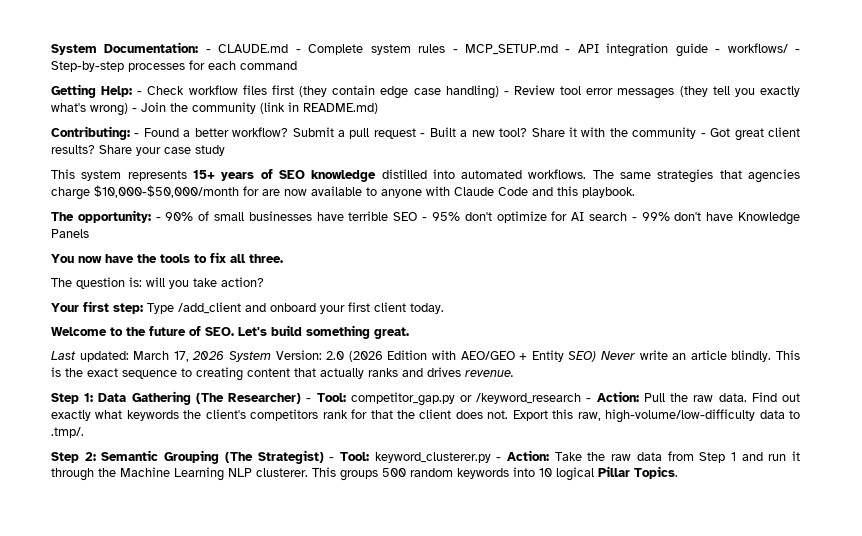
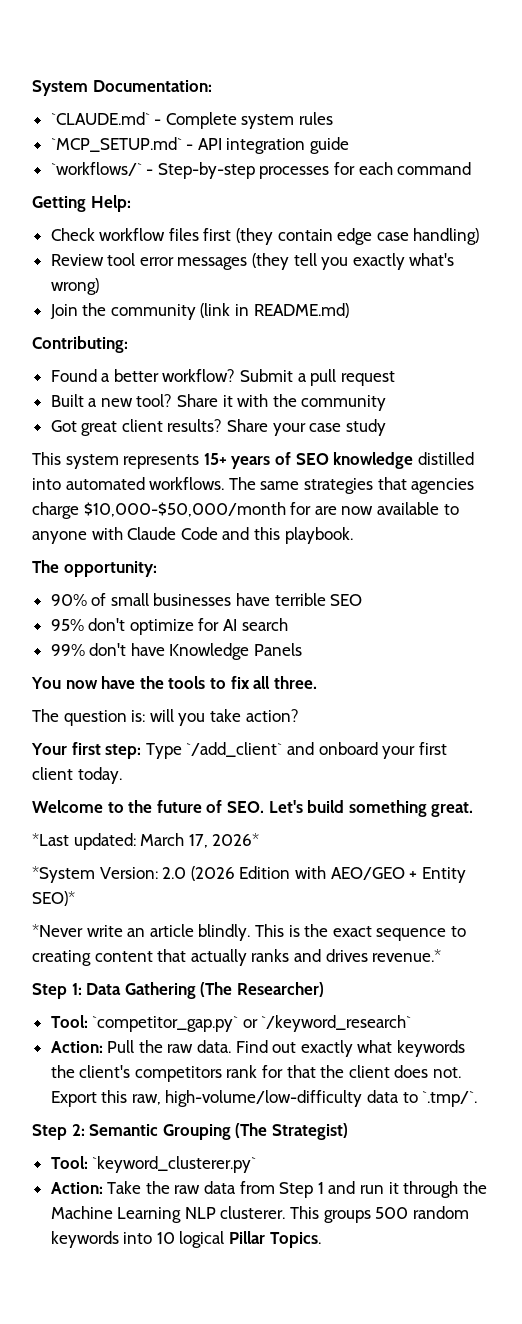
[205,44,289,53] - CLAUDE.md -> [50,112,150,125] // `CLAUDE.md`
[452,44,558,55] - MCP_SETUP.md -> [50,137,182,152] // `MCP_SETUP.md`
[715,43,788,53] - workflows/ -> [50,162,142,176] // `workflows/`
[137,91,143,95] - -> (131, 203) //
[503,91,509,95] - -> (480, 236) //
[132,108,137,112] - -> (99, 286) //
[134,133,140,137] - -> (128, 344) //
[420,133,426,137] - -> (395, 378) //
[700,133,706,137] - -> (387, 403) //
[155,217,161,221] - -> (157, 569) //
[422,217,428,221] - -> (363, 600) //
[631,217,637,221] - -> (288, 624) //
[178,302,241,314] /add_client -> [186,742,283,757] `/add_client`
[51,351,76,360] Last -> [32,833,69,846] *Last
[192,351,271,362] 2026 System -> [212,833,260,846] [32,866,95,883] 2026* // *System
[568,351,636,362] SEO) Never -> [32,891,75,906] [32,924,83,937] SEO)* // *Never
[465,370,514,377] revenue. -> [372,949,442,962] revenue.*
[306,392,592,406] - Tool: competitor_gap.py or /keyword_research - -> [50,1015,412,1032] // Tool: `competitor_gap.py` or `/keyword_research` //
[51,427,84,438] .tmp/. -> [422,1091,478,1107] `.tmp/`.
[329,452,502,463] - Tool: keyword_clusterer.py - -> [50,1156,257,1173] // Tool: `keyword_clusterer.py` //

